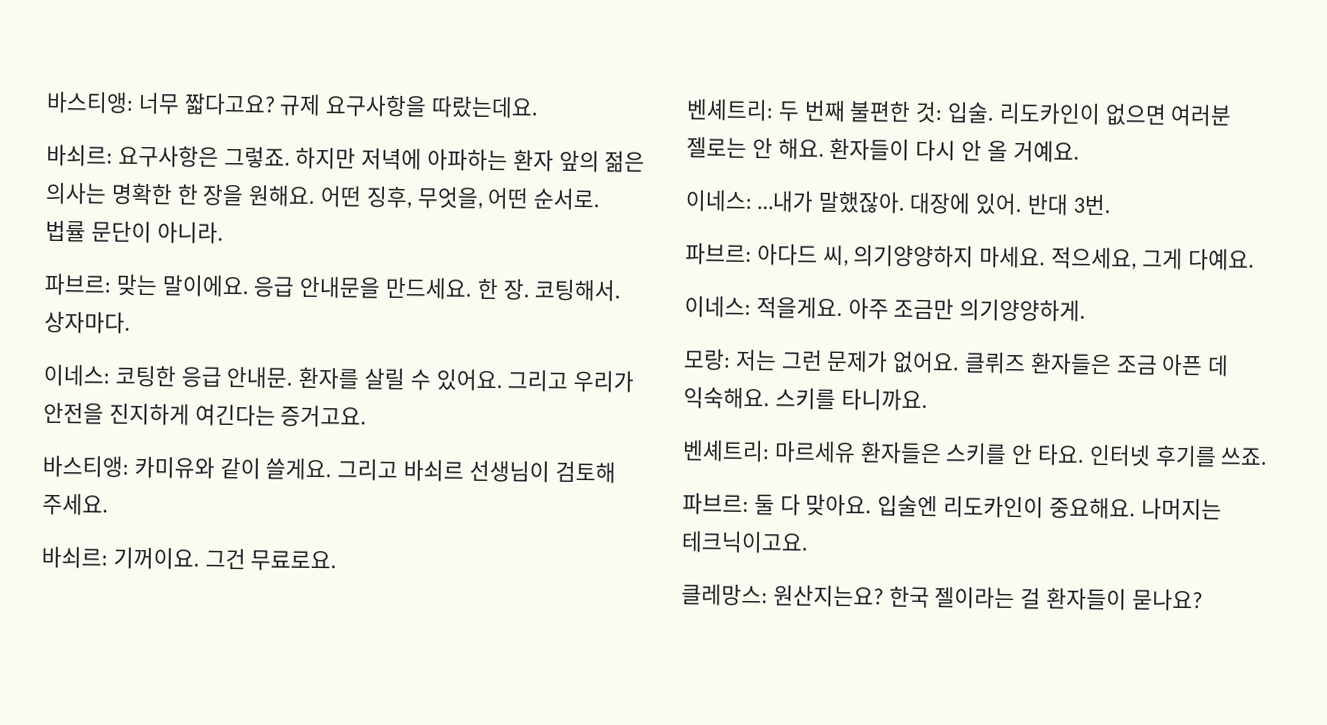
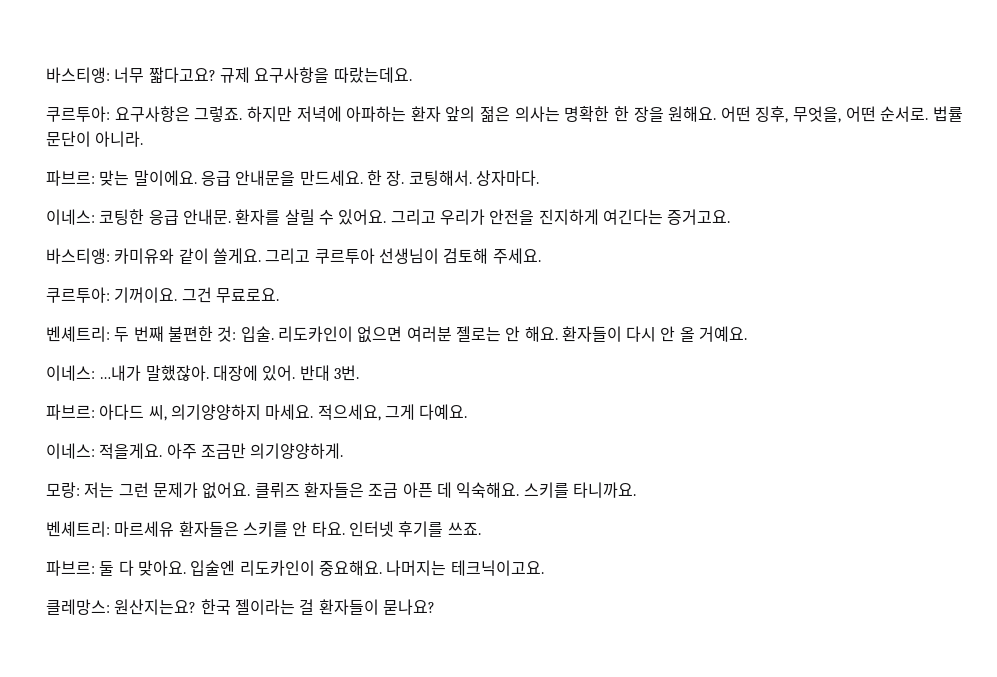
[46,143,113,167] 바쇠르: -> [46,106,110,122] 쿠르투아:
[403,459,465,482] 바쇠르 -> [314,248,375,264] 쿠르투아
[41,545,108,569] 바쇠르: -> [46,287,110,303] 쿠르투아:

